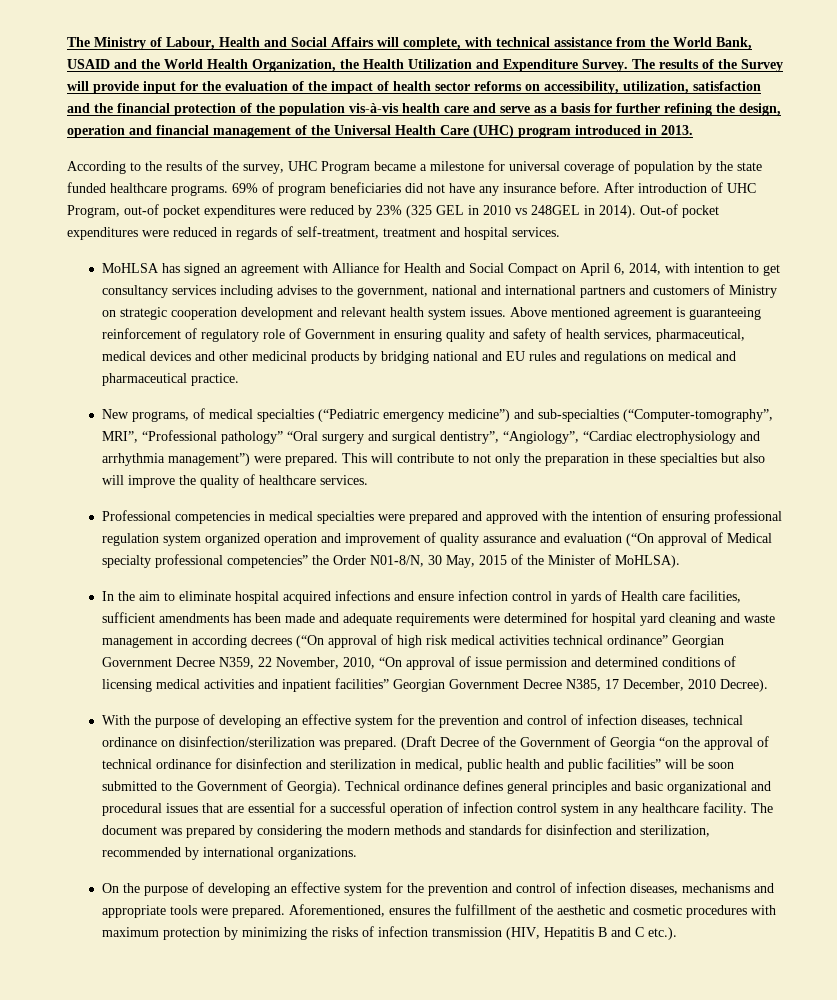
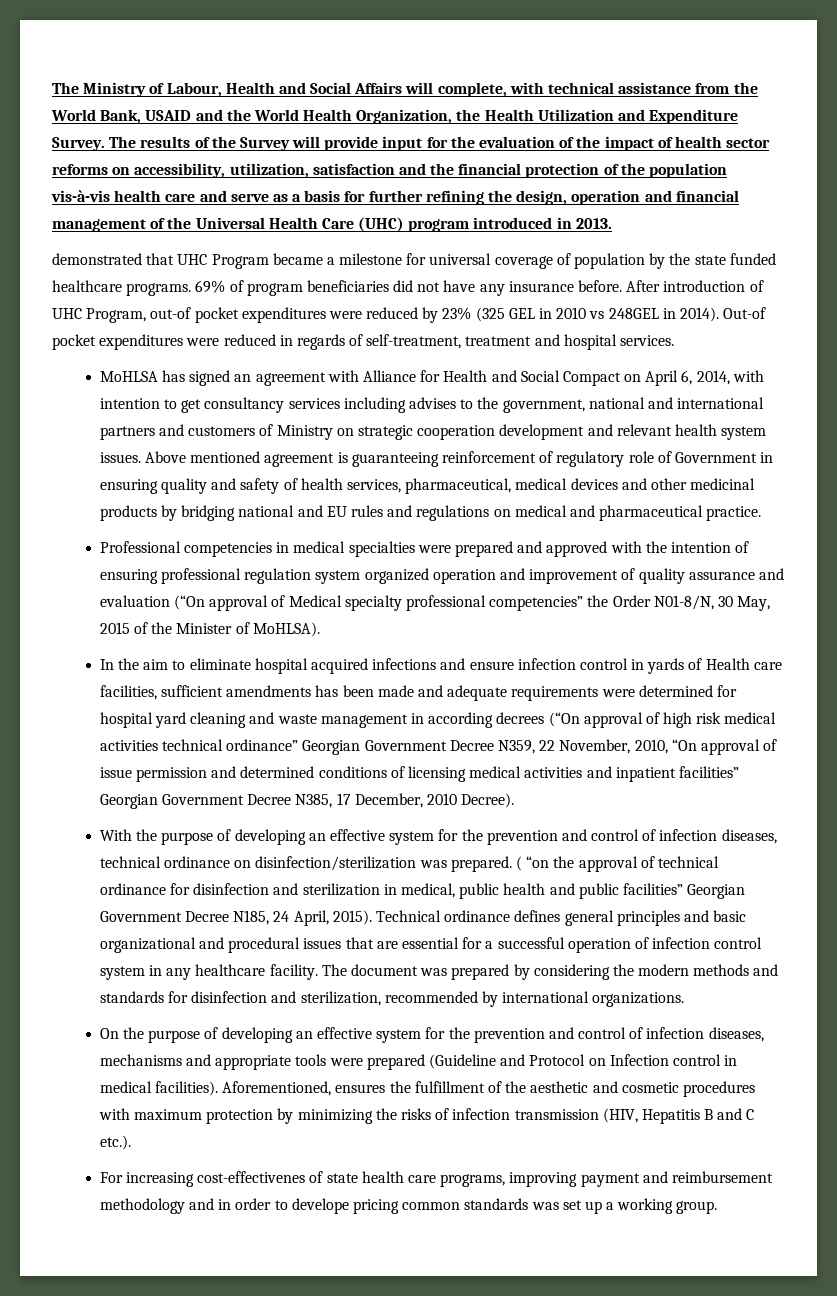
[67,160,284,174] According to the results of the survey, -> [52,253,175,265] demonstrated that
[101,408,773,422] [101,430,760,444] [101,453,765,466] [101,474,368,488] // New programs, of medical specialties (“Pediatric emergency medicine”) and sub-specialties (“Computer-tomography”, MRI”, “Professional pathology” “Oral surgery and surgical dentistry”, “Angiology”, “Cardiac electrophysiology and arrhythmia management”) were prepared. This will contribute to not only the preparation in these specialties but also will improve the quality of healthcare services. -> (762, 513) none
[400,736,656,750] (Draft Decree of the Government of Georgia -> [515,856,522,871] (
[664,759,734,769] [101,780,341,794] will be soon submitted to the Government of Georgia). -> [687,884,746,899] [99,910,372,926] Georgian Government Decree N185, 24 April, 2015).
[231,905,285,918] prepared. -> [366,1054,738,1070] [99,1081,219,1096] prepared (Guideline and Protocol on Infection control in medical facilities).
(677, 933) none -> [99,1171,773,1187] [99,1198,718,1214] // For increasing cost-effectivenes of state health care programs, improving payment and reimbursement methodology and in order to develope pricing common standards was set up a working group.

